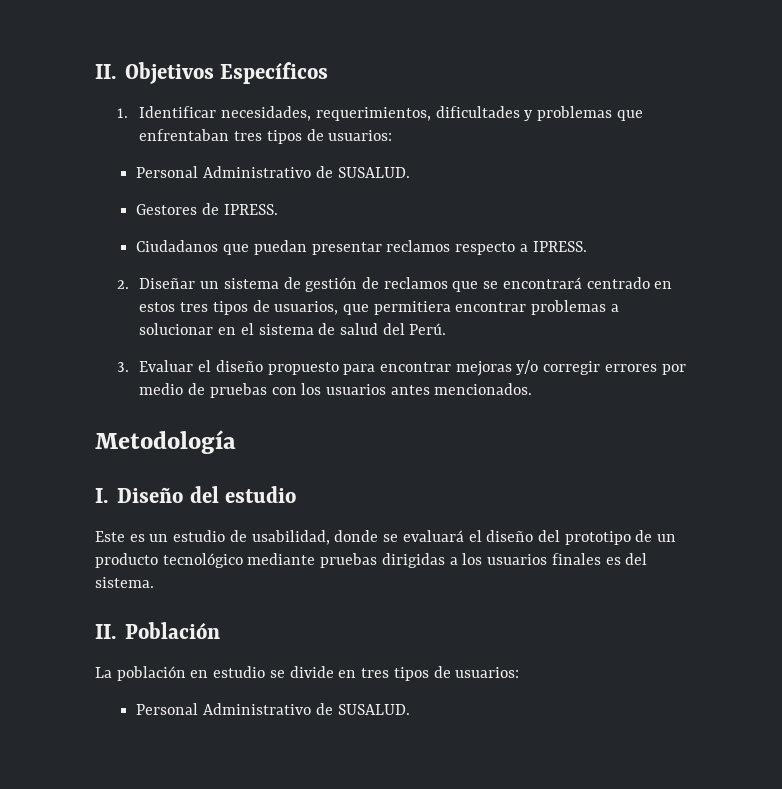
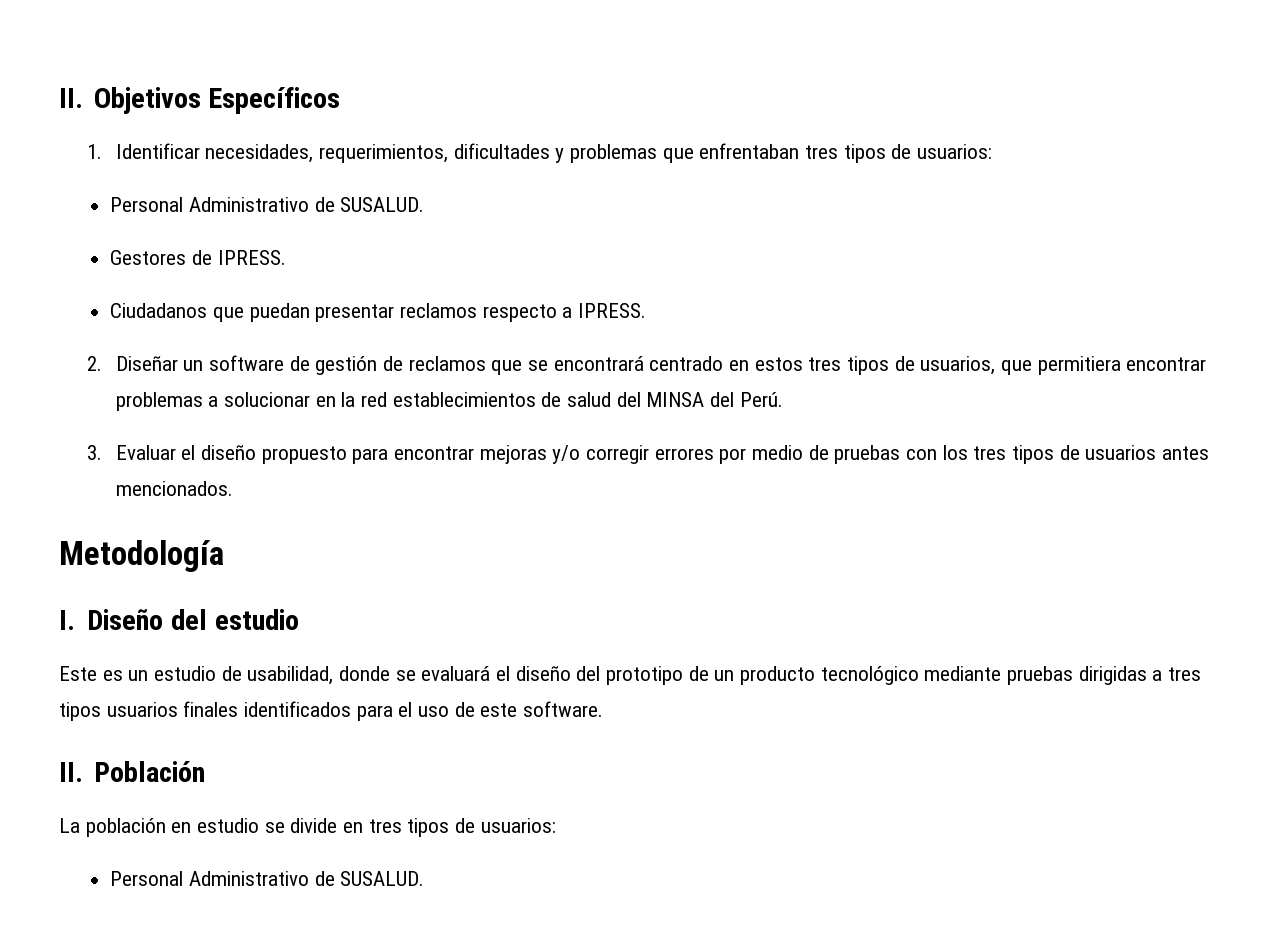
[223,278,279,289] sistema -> [208,355,284,371] software
[240,323,314,335] el sistema -> [341,392,536,407] la red establecimientos
(405, 329) none -> [646,392,734,407] MINSA del
(322, 389) none -> [973,445,1080,464] tres tipos de
[462,553,648,565] [95,577,154,588] los usuarios finales es del sistema. -> [1168,667,1202,681] [59,701,604,721] tres tipos usuarios finales identificados para el uso de este software.

